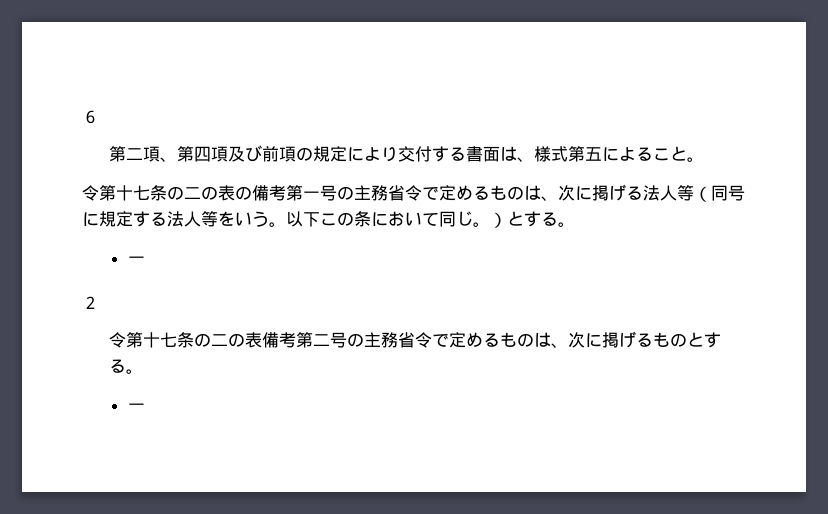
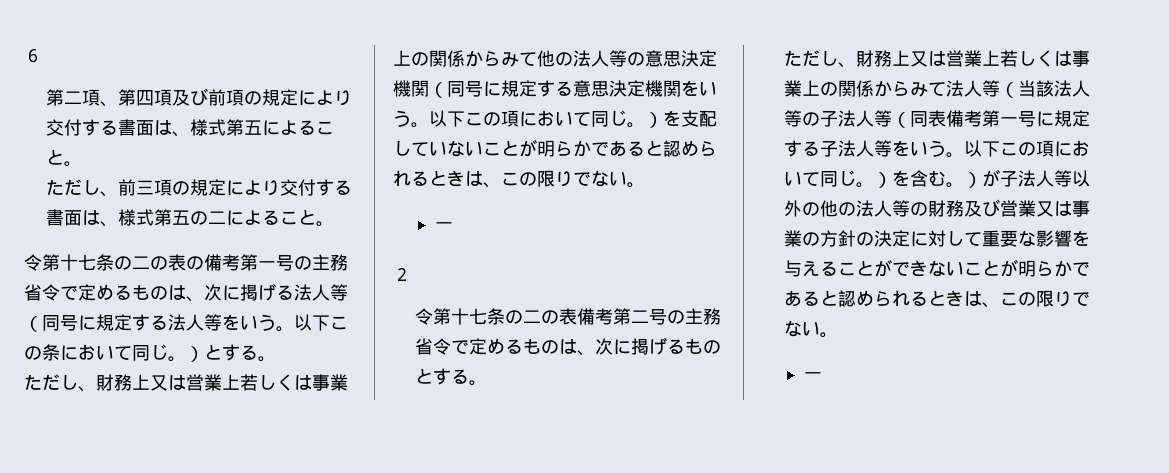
(705, 159) none -> [45,179,352,197] [45,209,334,227] // ただし、前三項の規定により交付する書面は、様式第五の二によること。
(575, 224) none -> [24,374,348,392] [393,50,717,67] [393,80,717,98] [393,110,717,128] [393,139,717,157] [393,170,645,188] // ただし、財務上又は営業上若しくは事業上の関係からみて他の法人等の意思決定機関（同号に規定する意思決定機関をいう。以下この項において同じ。）を支配していないことが明らかであると認められるときは、この限りでない。
(144, 371) none -> [783,50,1090,68] [783,80,1090,98] [783,110,1090,128] [783,140,1090,158] [783,169,1090,188] [783,199,1090,217] [783,230,1090,247] [783,259,1090,277] [783,290,1090,308] [783,320,838,338] // ただし、財務上又は営業上若しくは事業上の関係からみて法人等（当該法人等の子法人等（同表備考第一号に規定する子法人等をいう。以下この項において同じ。）を含む。）が子法人等以外の他の法人等の財務及び営業又は事業の方針の決定に対して重要な影響を与えることができないことが明らかであると認められるときは、この限りでない。

